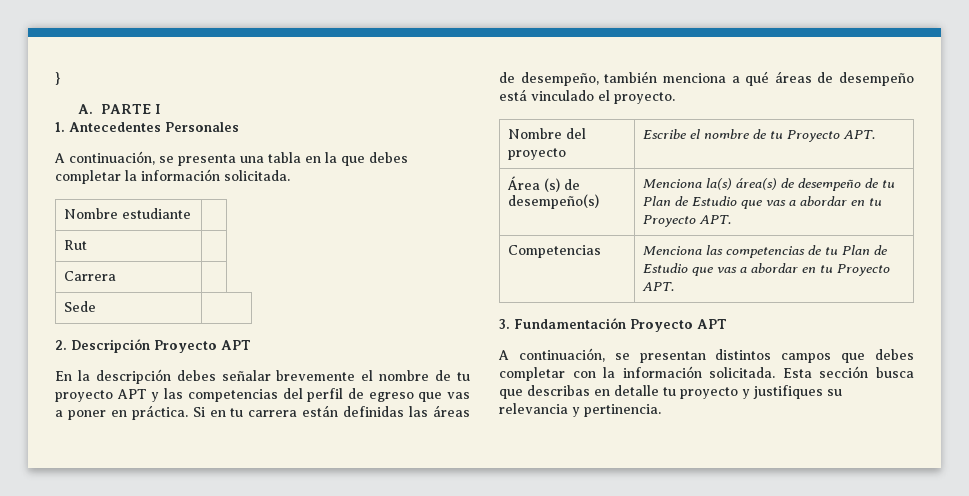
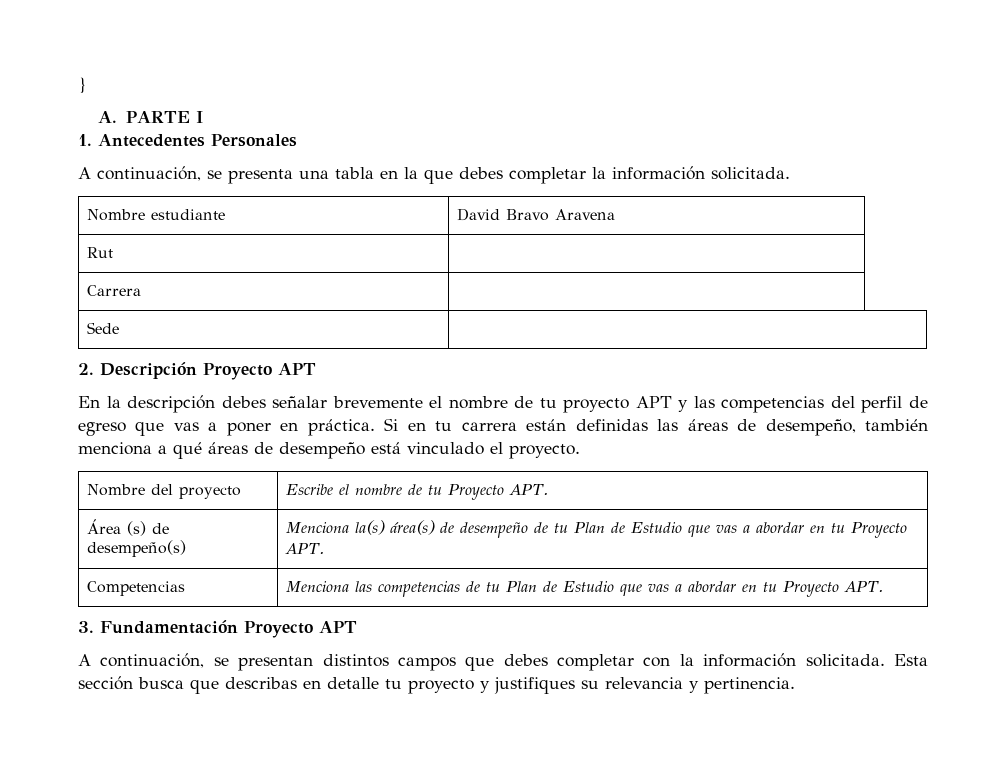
(192, 213) none -> [456,208,615,221] David Bravo Aravena

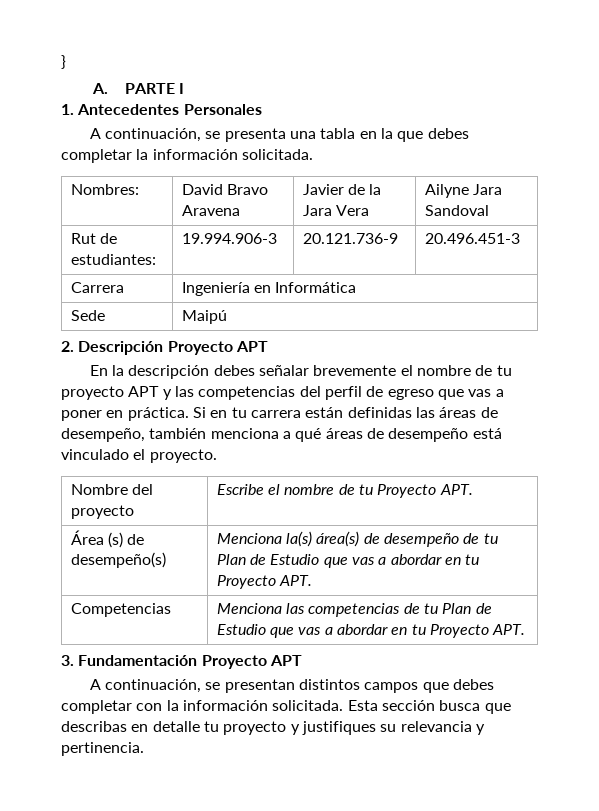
[86,209,225,221] Nombre estudiante -> [70,184,139,195] Nombres:
[86,247,113,258] [86,285,141,296] // Rut | // Carrera | -> [302,184,382,195] [302,205,369,216] [424,184,502,198] [424,205,489,216] [70,233,117,244] [70,254,156,265] [181,233,277,244] [302,233,398,244] [424,233,520,244] [70,282,124,293] [181,282,357,296] | Javier de la Jara Vera | Ailyne Jara Sandoval // Rut de estudiantes: | 19.994.906-3 | 20.121.736-9 | 20.496.451-3 // Carrera | Ingeniería en Informática
(119, 328) none -> [181,310,227,324] Maipú

